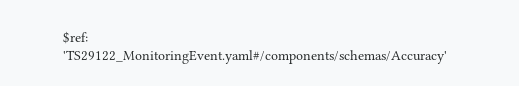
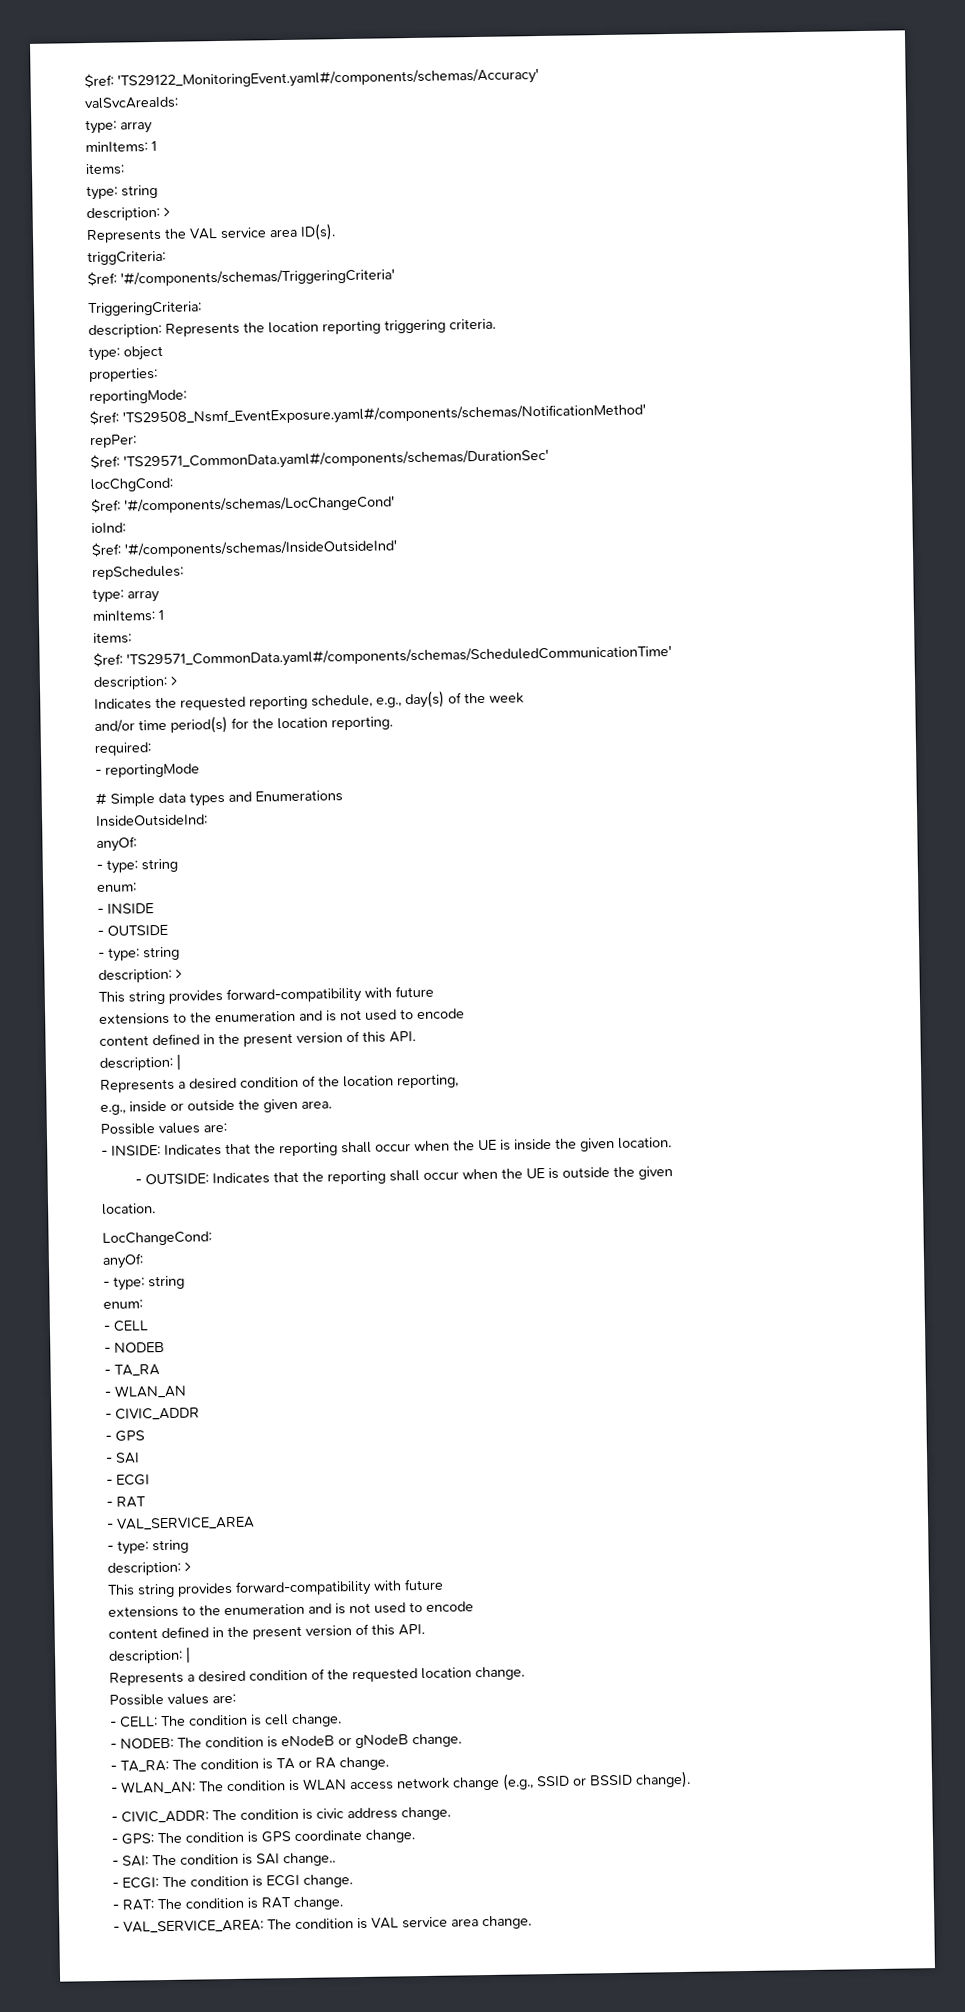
(447, 57) none -> [84,96,179,110] [85,119,153,135] [85,140,157,154] [85,163,125,176] [86,184,158,201] [86,206,170,222] [86,223,336,244] [87,250,166,266] [87,268,395,287] [88,301,202,317] [88,318,496,339] [88,345,163,362] [89,367,158,383] [89,389,187,405] [89,403,646,427] [90,434,137,449] [90,448,549,471] [90,477,173,493] [91,495,395,514] [91,522,126,534] [91,539,397,558] [92,565,184,581] [92,588,160,604] [92,609,164,623] [93,632,132,645] [93,645,672,669] [93,675,177,690] [94,690,524,711] [94,715,393,734] [94,742,152,756] [95,763,200,778] [95,790,343,807] [96,814,208,827] [96,836,137,852] [96,858,178,874] [97,882,137,892] [97,903,154,914] [97,924,168,936] [98,946,180,962] [98,968,182,983] [98,985,434,1005] [99,1008,465,1025] [99,1030,416,1047] [99,1053,181,1071] [100,1074,459,1093] [100,1098,332,1115] [100,1122,227,1135] [101,1137,672,1157] [134,1166,673,1185] [102,1203,156,1215] [102,1231,212,1246] [102,1253,144,1269] [103,1275,185,1291] [103,1299,143,1309] [103,1320,149,1332] [104,1341,165,1353] [104,1364,160,1377] [104,1384,187,1399] [105,1407,200,1421] [105,1430,145,1442] [105,1452,140,1464] [106,1474,150,1486] [106,1496,146,1508] [106,1516,255,1531] [107,1539,189,1555] [107,1561,191,1576] [107,1578,444,1598] [108,1601,474,1618] [108,1623,425,1640] [108,1646,191,1664] [109,1666,525,1686] [109,1693,236,1706] [110,1713,342,1728] [110,1733,462,1749] [110,1756,389,1773] [111,1770,691,1795] [111,1806,451,1824] [111,1829,415,1845] [112,1852,336,1867] [112,1874,353,1889] [112,1896,344,1911] [113,1915,532,1934] // valSvcAreaIds: // type: array // minItems: 1 // items: // type: string // description: > // Represents the VAL service area ID(s). // triggCriteria: // $ref: '#/components/schemas/TriggeringCriteria' // TriggeringCriteria: // description: Represents the location reporting triggering criteria. // type: object // properties: // reportingMode: // $ref: 'TS29508_Nsmf_EventExposure.yaml#/components/schemas/NotificationMethod' // repPer: // $ref: 'TS29571_CommonData.yaml#/components/schemas/DurationSec' // locChgCond: // $ref: '#/components/schemas/LocChangeCond' // ioInd: // $ref: '#/components/schemas/InsideOutsideInd' // repSchedules: // type: array // minItems: 1 // items: // $ref: 'TS29571_CommonData.yaml#/components/schemas/ScheduledCommunicationTime' // description: > // Indicates the requested reporting schedule, e.g., day(s) of the week // and/or time period(s) for the location reporting. // required: // - reportingMode // # Simple data types and Enumerations // InsideOutsideInd: // anyOf: // - type: string // enum: // - INSIDE // - OUTSIDE // - type: string // description: > // This string provides forward-compatibility with future // extensions to the enumeration and is not used to encode // content defined in the present version of this API. // description: | // Represents a desired condition of the location reporting, // e.g., inside or outside the given area. // Possible values are: // - INSIDE: Indicates that the reporting shall occur when the UE is inside the given location. // - OUTSIDE: Indicates that the reporting shall occur when the UE is outside the given // location. // LocChangeCond: // anyOf: // - type: string // enum: // - CELL // - NODEB // - TA_RA // - WLAN_AN // - CIVIC_ADDR // - GPS // - SAI // - ECGI // - RAT // - VAL_SERVICE_AREA // - type: string // description: > // This string provides forward-compatibility with future // extensions to the enumeration and is not used to encode // content defined in the present version of this API. // description: | // Represents a desired condition of the requested location change. // Possible values are: // - CELL: The condition is cell change. // - NODEB: The condition is eNodeB or gNodeB change. // - TA_RA: The condition is TA or RA change. // - WLAN_AN: The condition is WLAN access network change (e.g., SSID or BSSID change). // - CIVIC_ADDR: The condition is civic address change. // - GPS: The condition is GPS coordinate change. // - SAI: The condition is SAI change.. // - ECGI: The condition is ECGI change. // - RAT: The condition is RAT change. // - VAL_SERVICE_AREA: The condition is VAL service area change.

